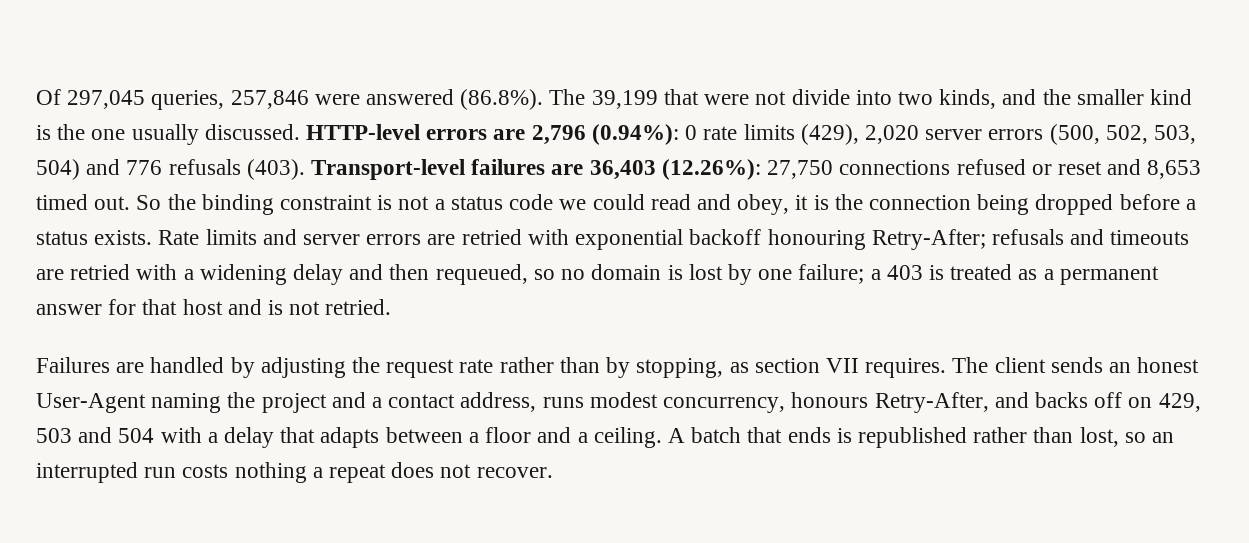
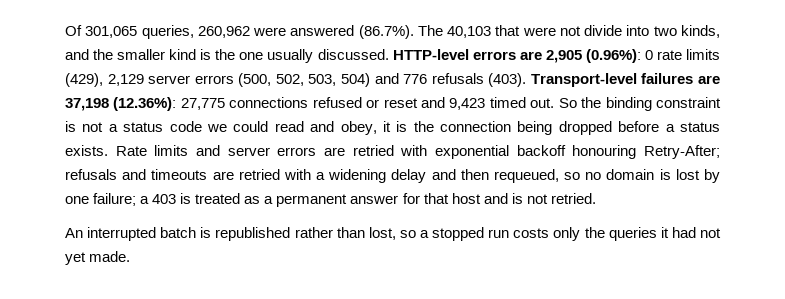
[67,89,658,110] 297,045 queries, 257,846 were answered (86.8%). The 39,199 -> [85,25,492,39] 301,065 queries, 260,962 were answered (86.7%). The 40,103
[531,124,679,145] 2,796 (0.94%): -> [545,49,641,63] 2,905 (0.96%):
[864,125,919,144] 2,020 -> [107,74,144,86] 2,129
[589,159,834,180] 36,403 (12.26%): 27,750 -> [65,97,225,111] 37,198 (12.36%): 27,775
[1147,160,1202,179] 8,653 -> [449,98,486,110] 9,423
[36,357,1200,378] [36,392,1201,413] [36,427,831,448] Failures are handled by adjusting the request rate rather than by stopping, as section VII requires. The client sends an honest User-Agent naming the project and a contact address, runs modest concurrency, honours Retry-After, and backs off on 429, 503 and 504 with a delay that adapts between a floor and a ceiling. A batch that ends -> [65,227,197,241] An interrupted batch
[1152,432,1175,443] [36,462,553,483] an interrupted run costs nothing a repeat does not recover. -> [419,227,721,241] [65,251,131,265] a stopped run costs only the queries it had not yet made.

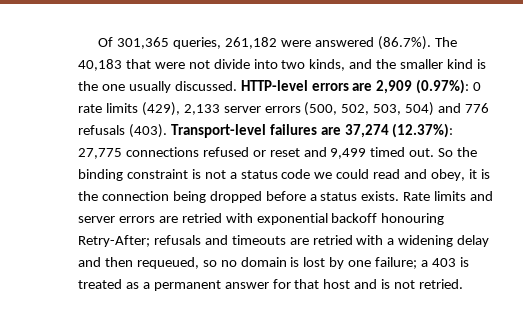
[85,25,250,39] 301,065 queries, 260,962 -> [117,37,278,49] 301,365 queries, 261,182
[447,26,492,38] 40,103 -> [78,59,122,71] 40,183
[545,49,641,63] 2,905 (0.96%): -> [376,79,470,94] 2,909 (0.97%):
[107,74,144,86] 2,129 -> [183,104,220,115] 2,133
[65,97,177,111] 37,198 (12.36%): -> [344,123,454,138] 37,274 (12.37%):
[449,98,486,110] 9,423 -> [330,148,367,159] 9,499
[65,227,721,241] [65,251,131,265] // An interrupted batch is republished rather than lost, so a stopped run costs only the queries it had not yet made. -> (464, 284) none

